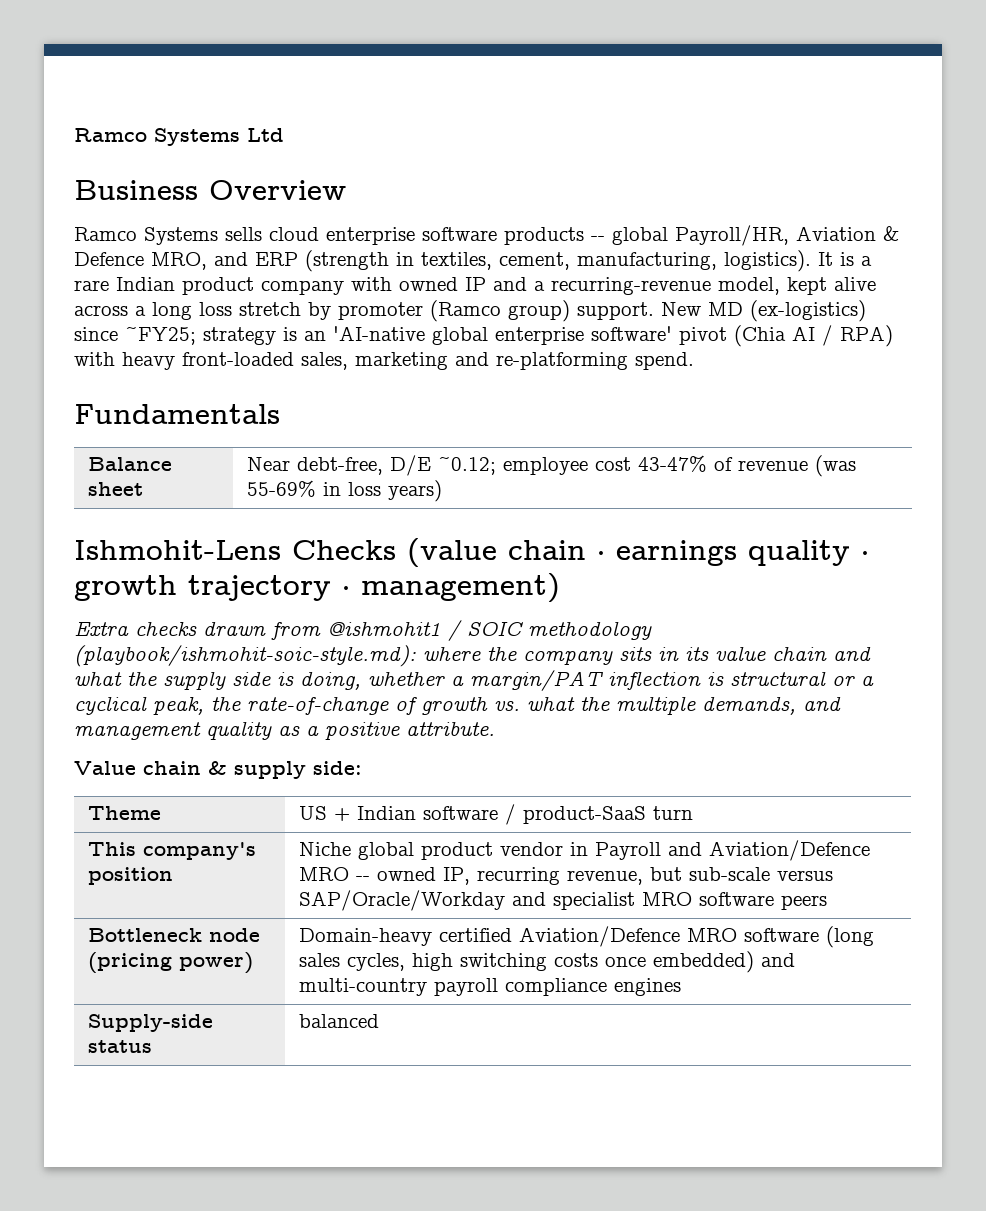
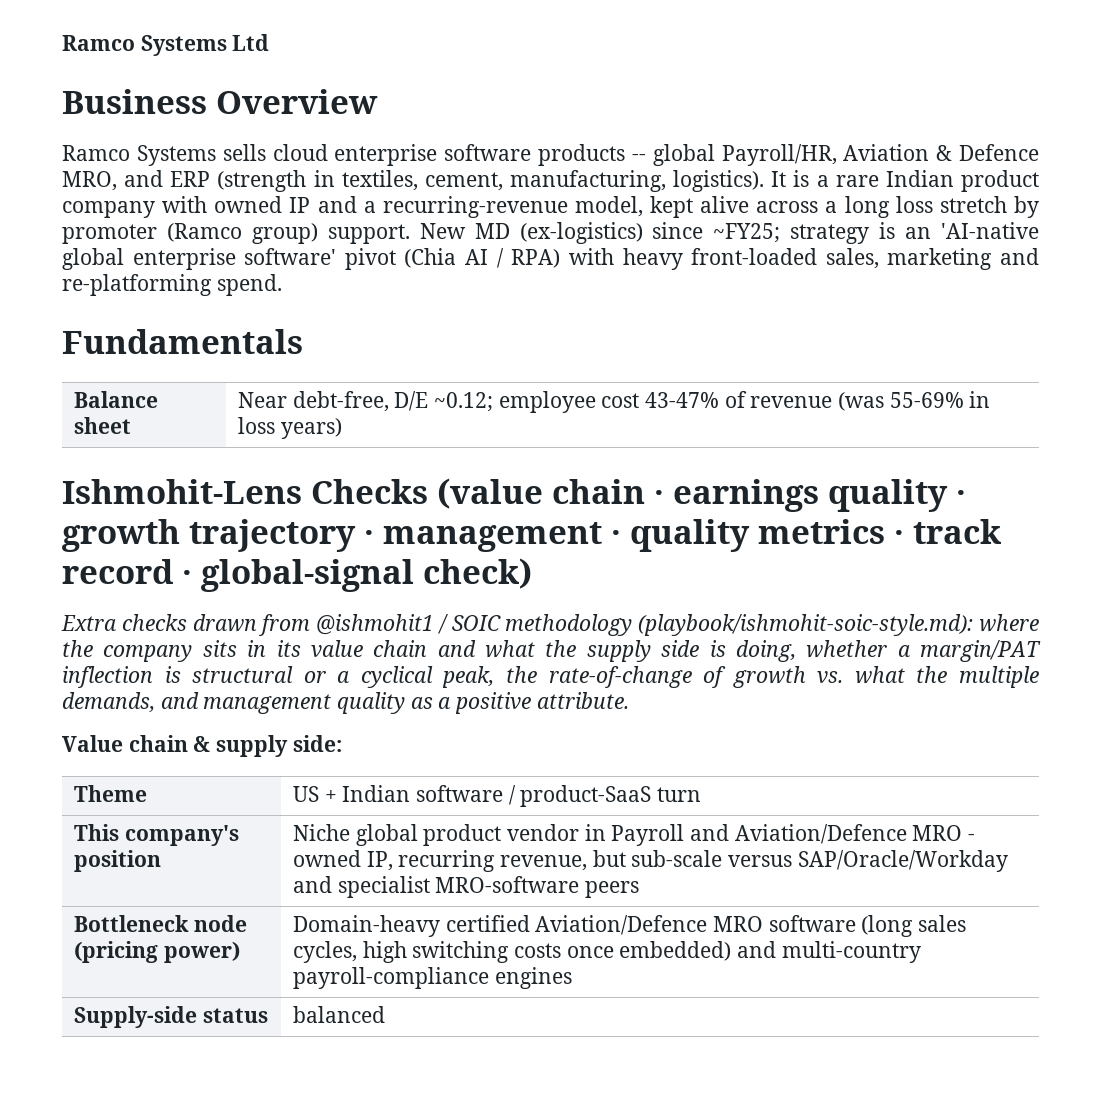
[361,573,560,603] management) -> [383,519,1001,552] [62,558,532,592] management · quality metrics · track record · global-signal check)
[355,876,370,881] -- -> [967,834,975,841] -
[641,892,774,906] MRO software -> [435,876,580,893] MRO-software
[433,978,607,996] payroll compliance -> [292,967,489,989] payroll-compliance

